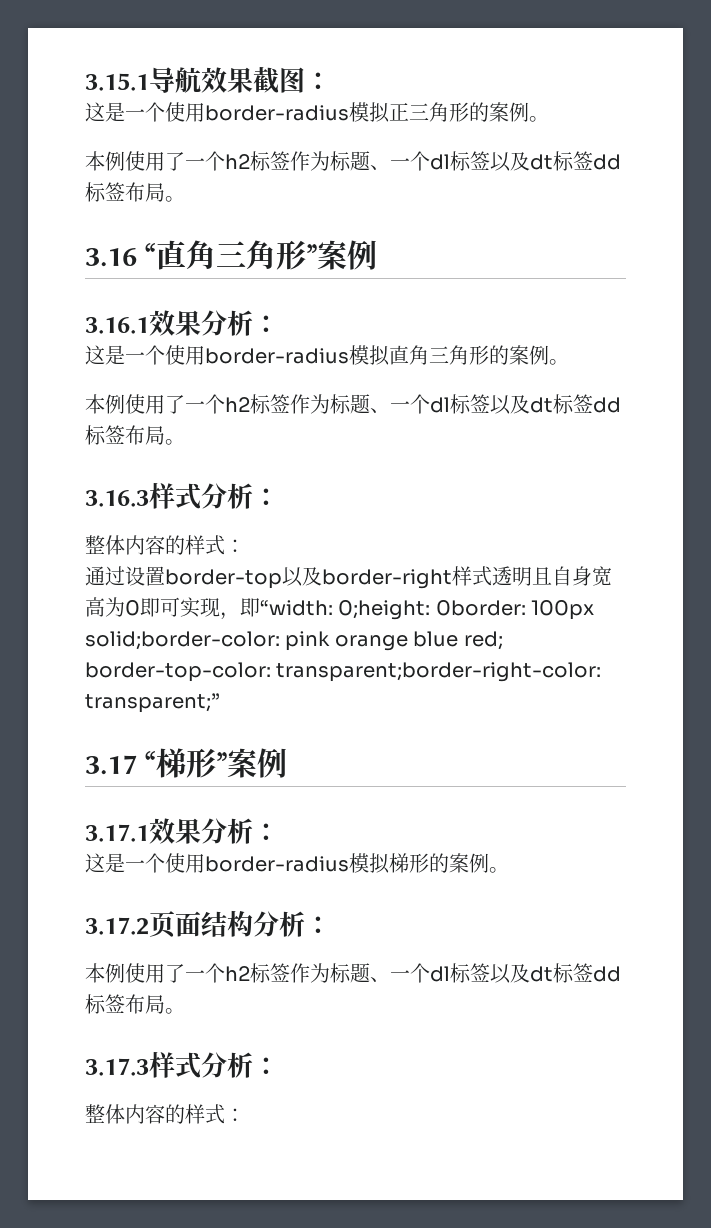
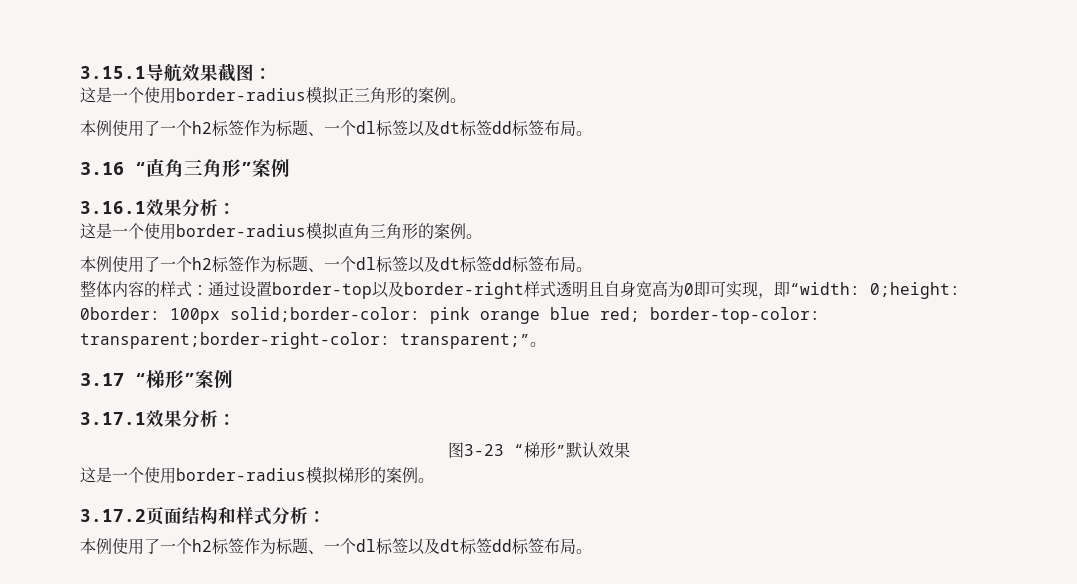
[85,482,279,510] [85,535,245,555] // 3.16.3样式分析： // 整体内容的样式： // -> [80,280,208,297] // 整体内容的样式：
(220, 703) none -> [530,342,546,347] 。
(279, 832) none -> [447,442,630,458] // 图3-23 “梯形”默认效果
(253, 923) none -> [218,506,272,525] 和样式
[85,1051,279,1079] [85,1104,245,1124] // 3.17.3样式分析： // 整体内容的样式： -> (592, 551) none

